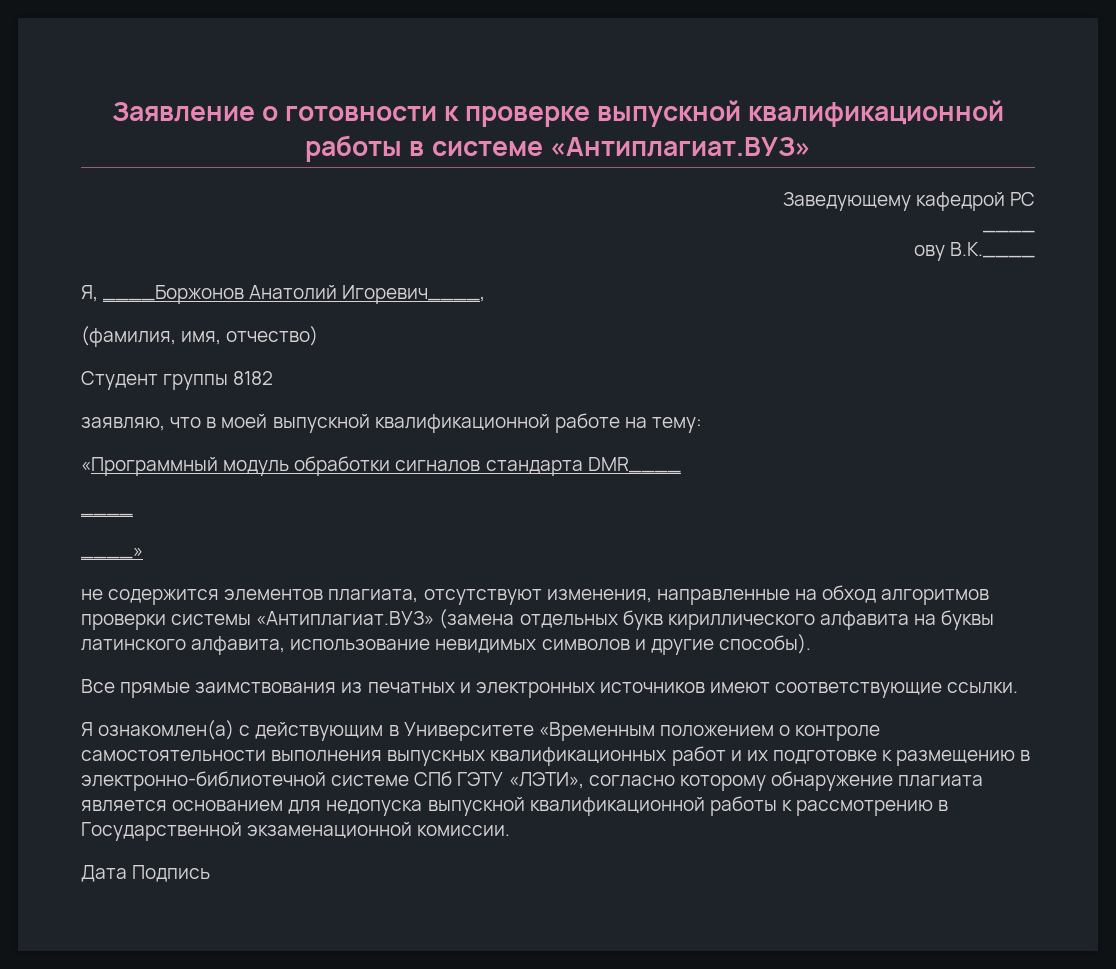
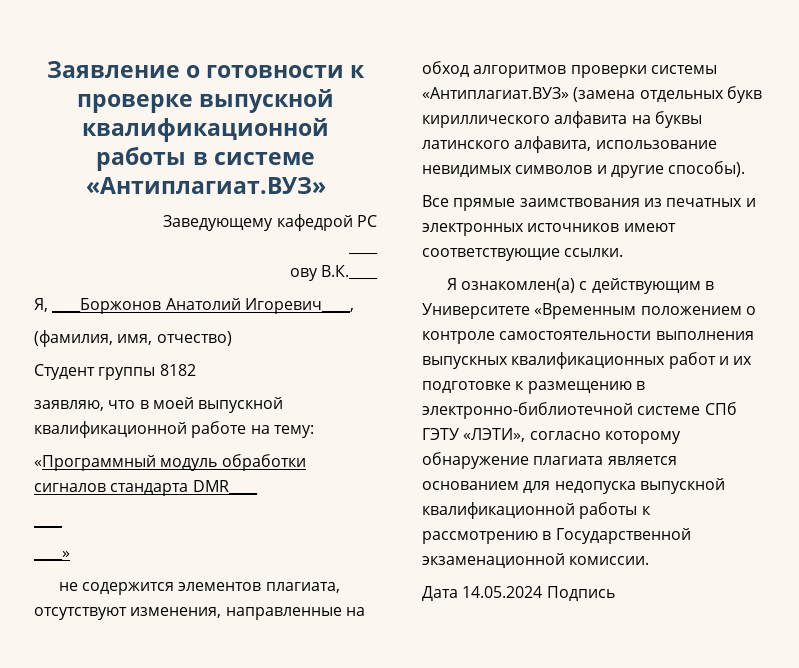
(127, 873) none -> [462,586,543,598] 14.05.2024

